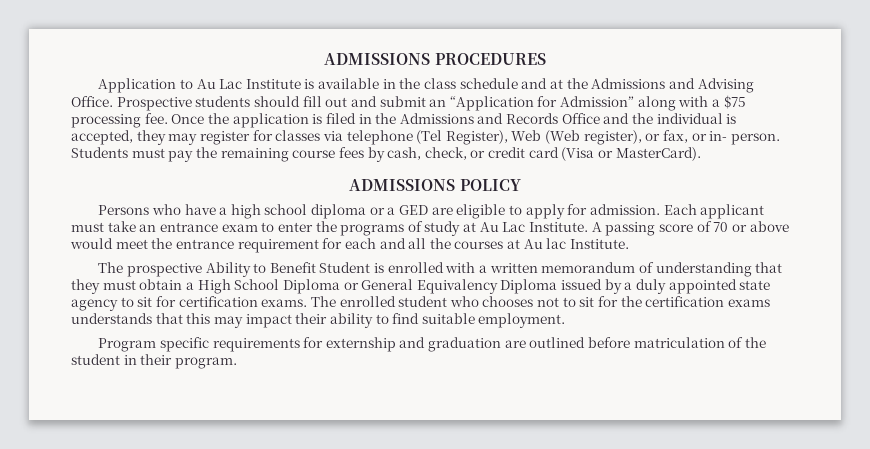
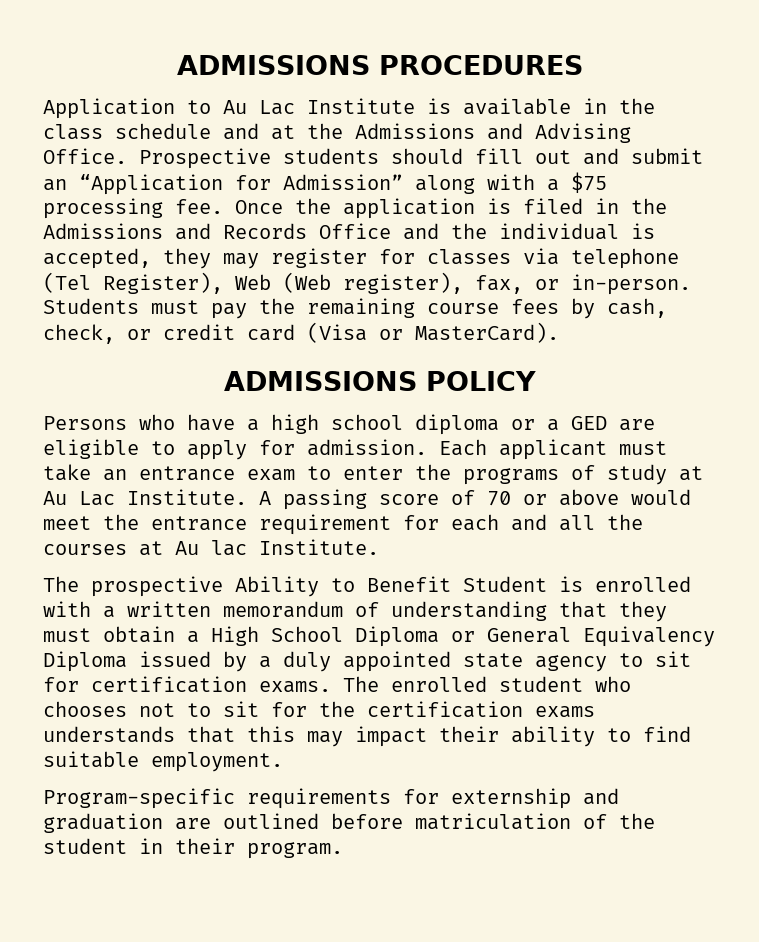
[645,133,661,141] or -> (463, 283) none
[709,131,780,145] in- person. -> [571,274,691,295] in-person.
[98,337,209,352] Program specific -> [43,788,235,809] Program-specific

